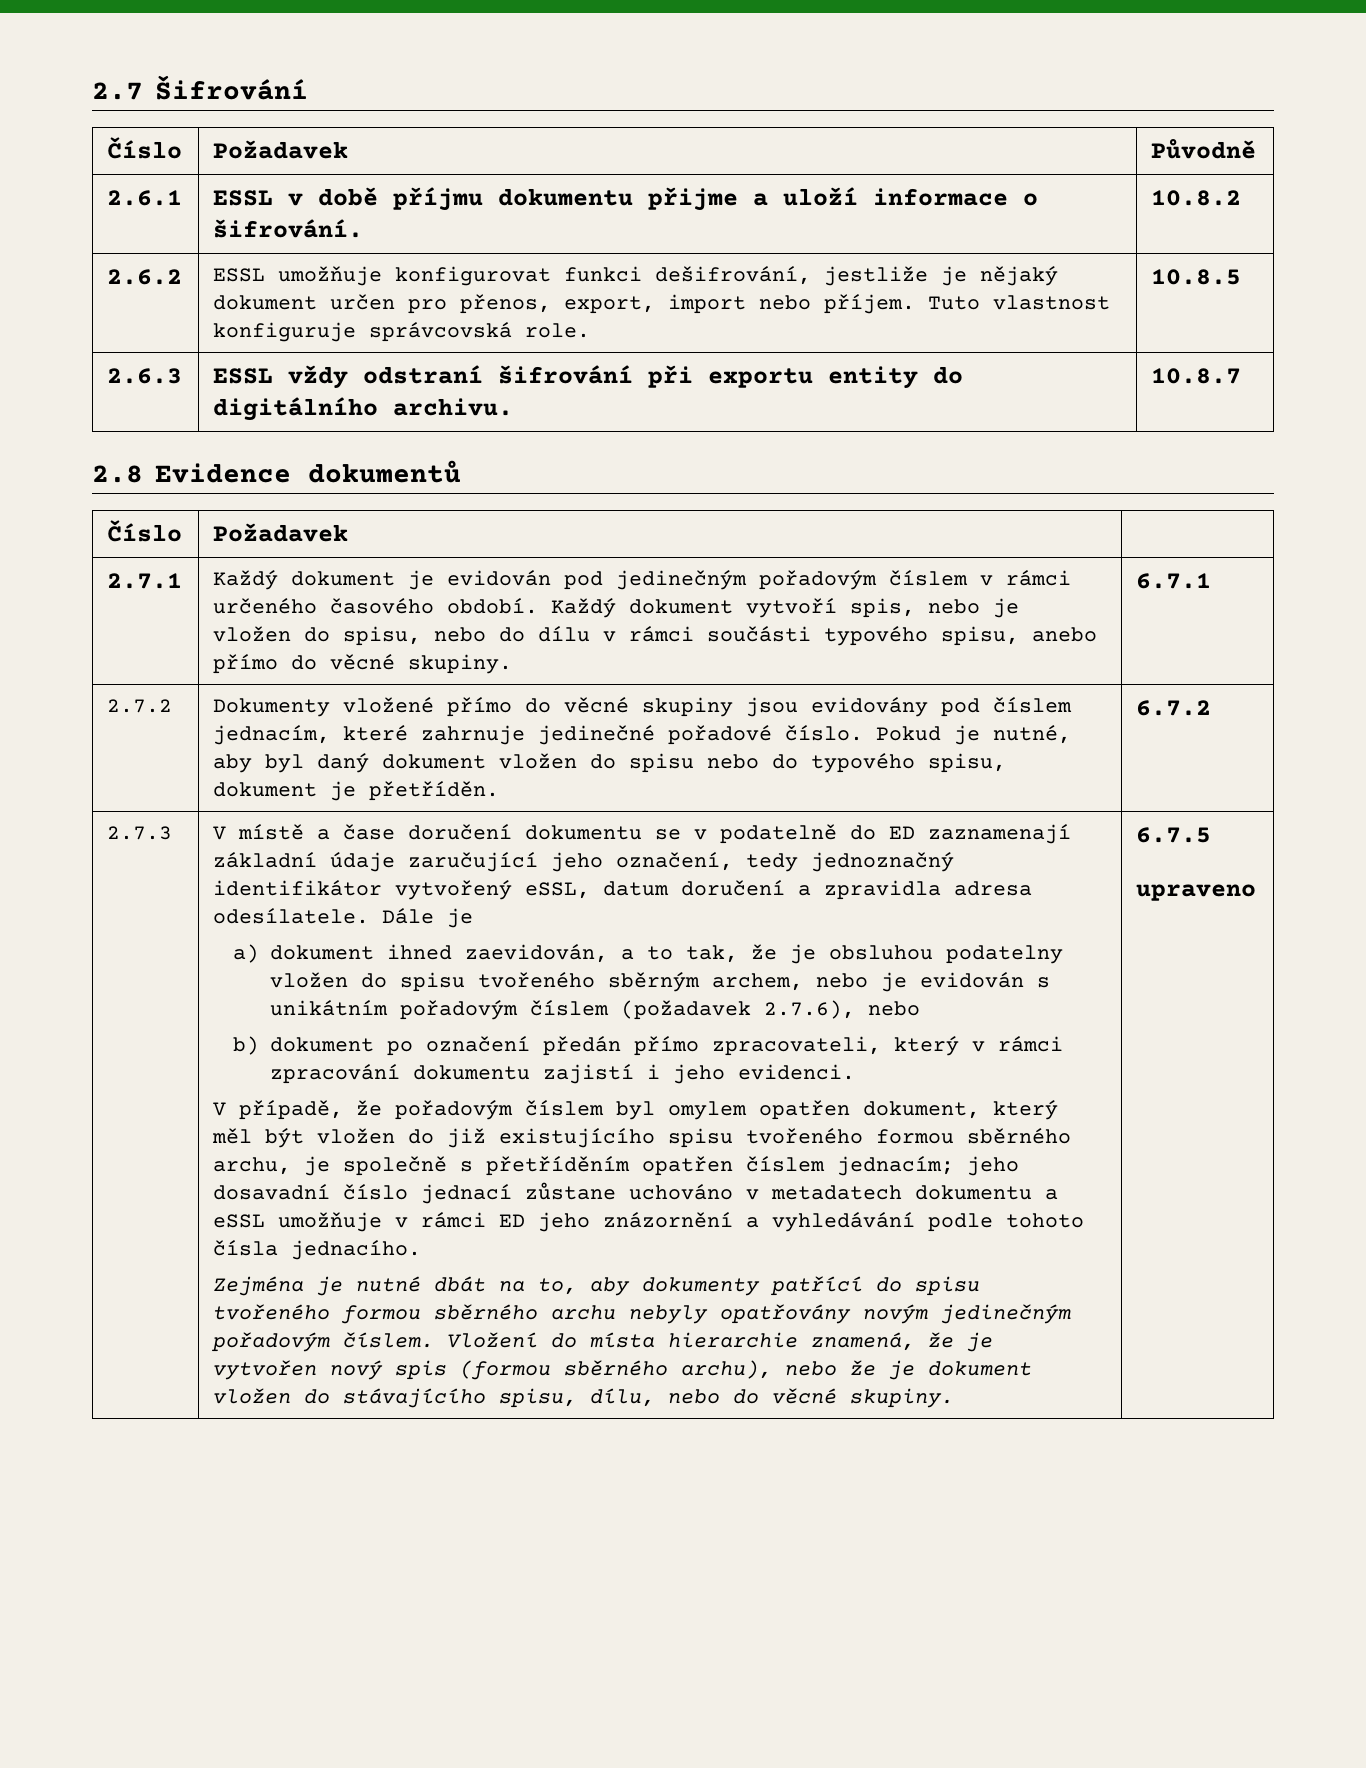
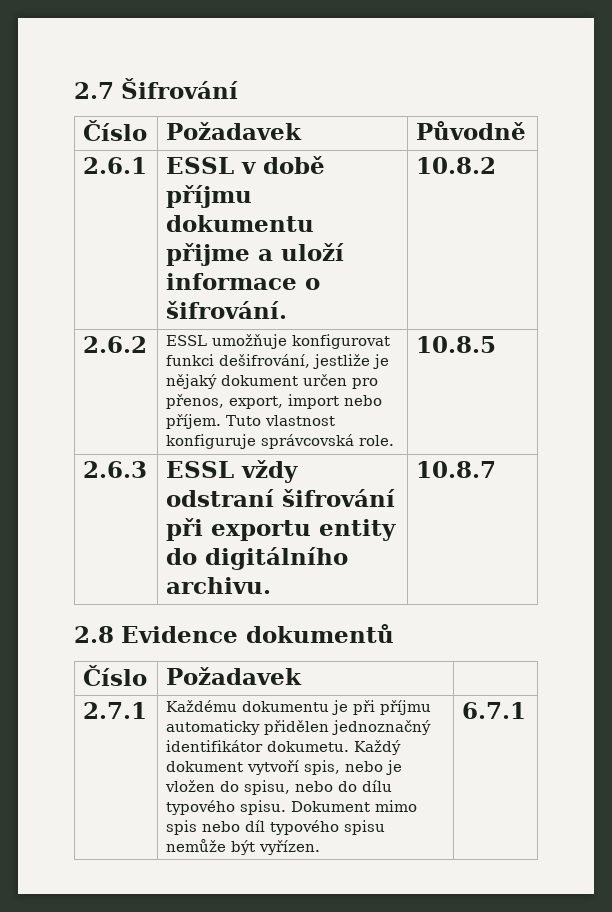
[213,570,1072,590] [213,598,539,614] Každý dokument je evidován pod jedinečným pořadovým číslem v rámci určeného časového období. -> [166,700,432,715] [166,720,432,735] [166,740,350,752] Každému dokumentu je při příjmu automaticky přidělen jednoznačný identifikátor dokumetu.
[603,626,1098,646] [213,654,513,674] [1136,573,1212,589] [107,699,173,713] [213,697,1073,717] [213,725,1072,745] [213,753,1007,773] [213,781,500,801] [1136,700,1212,716] [107,826,173,840] [213,824,1072,844] [213,852,955,872] [213,880,1033,900] [213,908,474,928] [233,944,1063,964] [269,972,1050,992] [269,1000,920,1020] [233,1036,1063,1056] [269,1064,855,1084] [213,1100,1059,1120] [212,1128,1072,1148] [213,1156,1020,1176] [213,1182,1059,1204] [213,1212,1085,1232] [213,1240,422,1260] [213,1276,981,1296] [213,1304,1072,1324] [211,1332,994,1352] [213,1360,1033,1380] [213,1388,955,1408] [1136,827,1212,843] [1136,884,1257,901] v rámci součásti typového spisu, anebo přímo do věcné skupiny. | 6.7.1 // 2.7.2 | Dokumenty vložené přímo do věcné skupiny jsou evidovány pod číslem jednacím, které zahrnuje jedinečné pořadové číslo. Pokud je nutné, aby byl daný dokument vložen do spisu nebo do typového spisu, dokument je přetříděn. | 6.7.2 // 2.7.3 | V místě a čase doručení dokumentu se v podatelně do ED zaznamenají základní údaje zaručující jeho označení, tedy jednoznačný identifikátor vytvořený eSSL, datum doručení a zpravidla adresa odesílatele. Dále je // a) dokument ihned zaevidován, a to tak, že je obsluhou podatelny vložen do spisu tvořeného sběrným archem, nebo je evidován s unikátním pořadovým číslem (požadavek 2.7.6), nebo // b) dokument po označení předán přímo zpracovateli, který v rámci zpracování dokumentu zajistí i jeho evidenci. // V případě, že pořadovým číslem byl omylem opatřen dokument, který měl být vložen do již existujícího spisu tvořeného formou sběrného archu, je společně s přetříděním opatřen číslem jednacím; jeho dosavadní číslo jednací zůstane uchováno v metadatech dokumentu a eSSL umožňuje v rámci ED jeho znázornění a vyhledávání podle tohoto čísla jednacího. // Zejména je nutné dbát na to, aby dokumenty patřící do spisu tvořeného formou sběrného archu nebyly opatřovány novým jedinečným pořadovým číslem. Vložení do místa hierarchie znamená, že je vytvořen nový spis (formou sběrného archu), nebo že je dokument vložen do stávajícího spisu, dílu, nebo do věcné skupiny. | 6.7.5 // upraveno -> [166,800,418,815] [166,820,386,835] [166,839,321,855] [462,702,527,719] typového spisu. Dokument mimo spis nebo díl typového spisu nemůže být vyřízen. | 6.7.1

